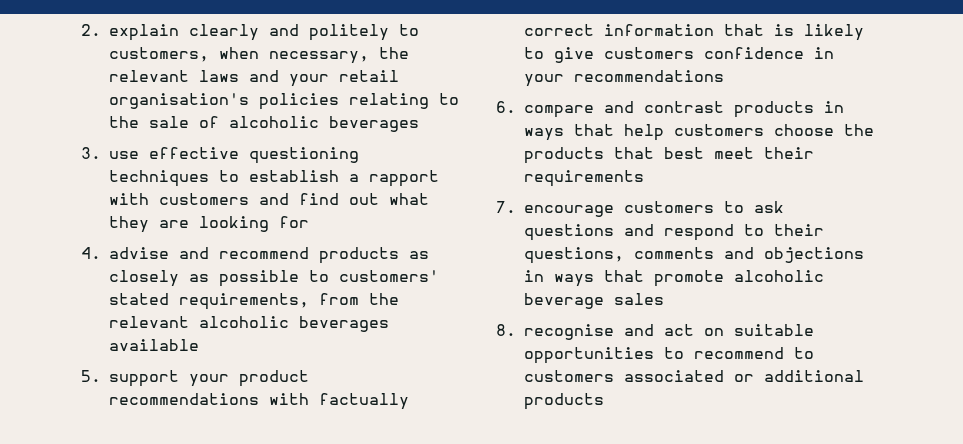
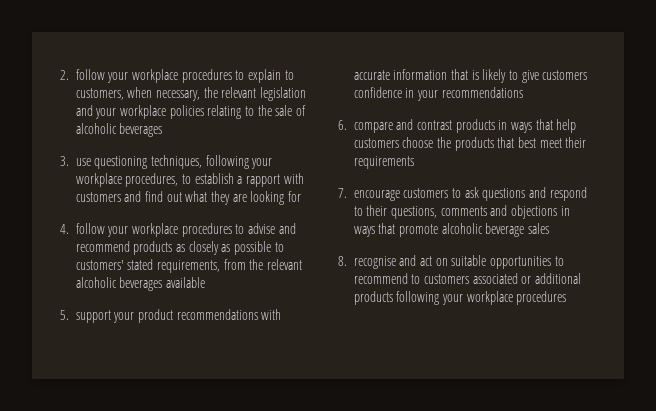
[109,24,389,41] explain clearly and politely -> [75,69,281,83] follow your workplace procedures to explain
[199,70,239,82] laws -> [259,87,306,101] legislation
[339,70,399,82] [109,93,249,109] retail organisation's -> [120,105,167,119] workplace
[149,147,359,164] [109,170,209,187] effective questioning techniques -> [94,155,273,169] [75,173,179,187] questioning techniques, following your workplace procedures,
(101, 253) none -> [75,223,245,237] follow your workplace procedures to
[319,393,409,410] [524,24,594,36] factually correct -> [353,70,390,80] accurate
(604, 401) none -> [396,291,567,305] following your workplace procedures

